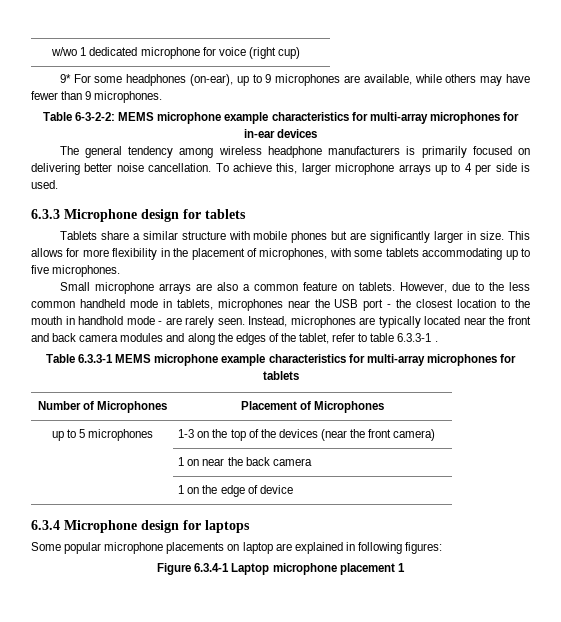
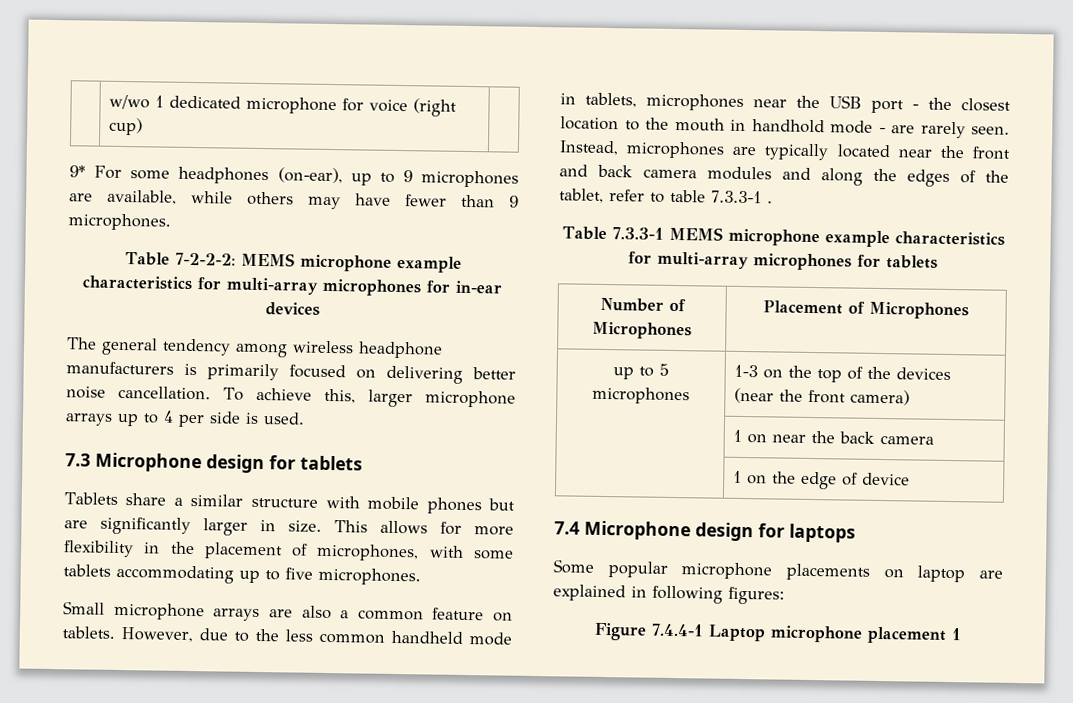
[75,112,116,121] 6-3-2-2: -> [174,252,236,266] 7-2-2-2:
[31,209,60,219] 6.3.3 -> [65,453,91,467] 7.3
[397,333,432,342] 6.3.3-1 -> [711,190,762,204] 7.3.3-1
[78,354,114,363] 6.3.3-1 -> [611,227,664,240] 7.3.3-1
[31,520,60,530] 6.3.4 -> [554,521,580,535] 7.4
[194,563,230,572] 6.3.4-1 -> [650,623,704,637] 7.4.4-1

